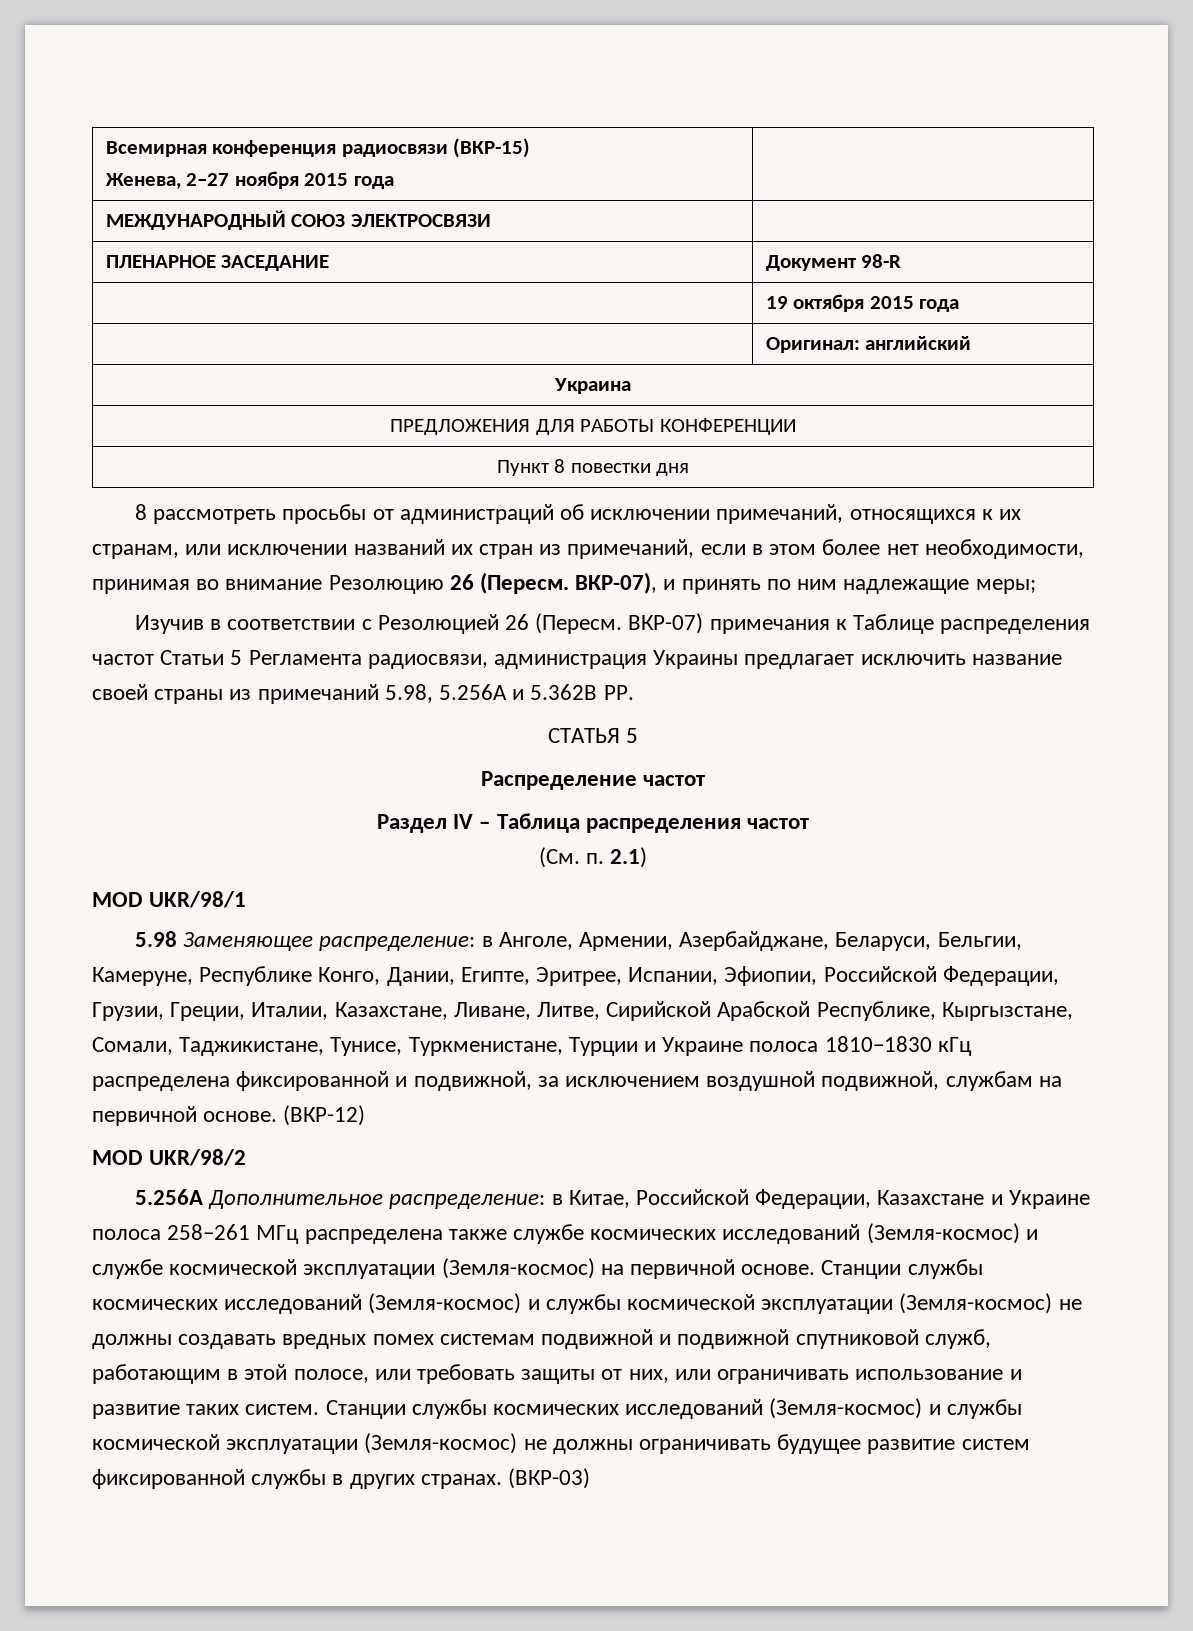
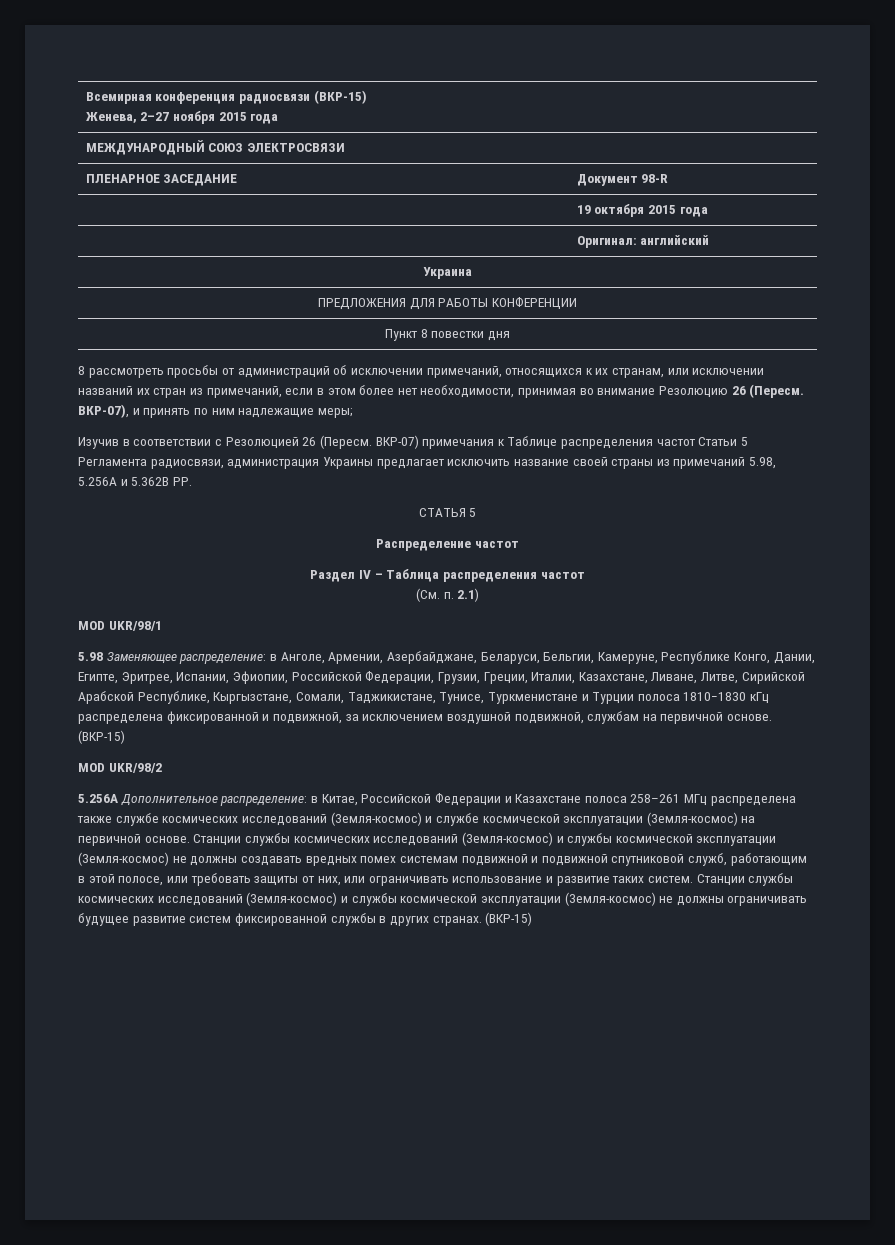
[408,1037,744,1056] Туркменистане, Турции и Украине -> [487,692,635,704] Туркменистане и Турции
[283,1105,366,1126] (ВКР-12) -> [78,730,125,744] (ВКР-15)
[755,1189,1090,1209] Федерации, Казахстане и Украине -> [434,793,582,806] Федерации и Казахстане
[508,1468,591,1489] (ВКР-03) -> [485,912,533,926] (ВКР-15)

